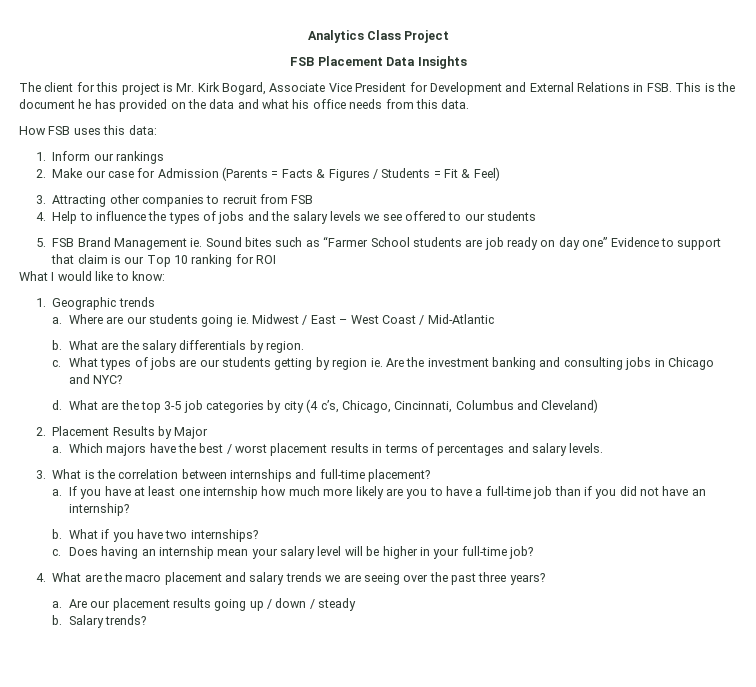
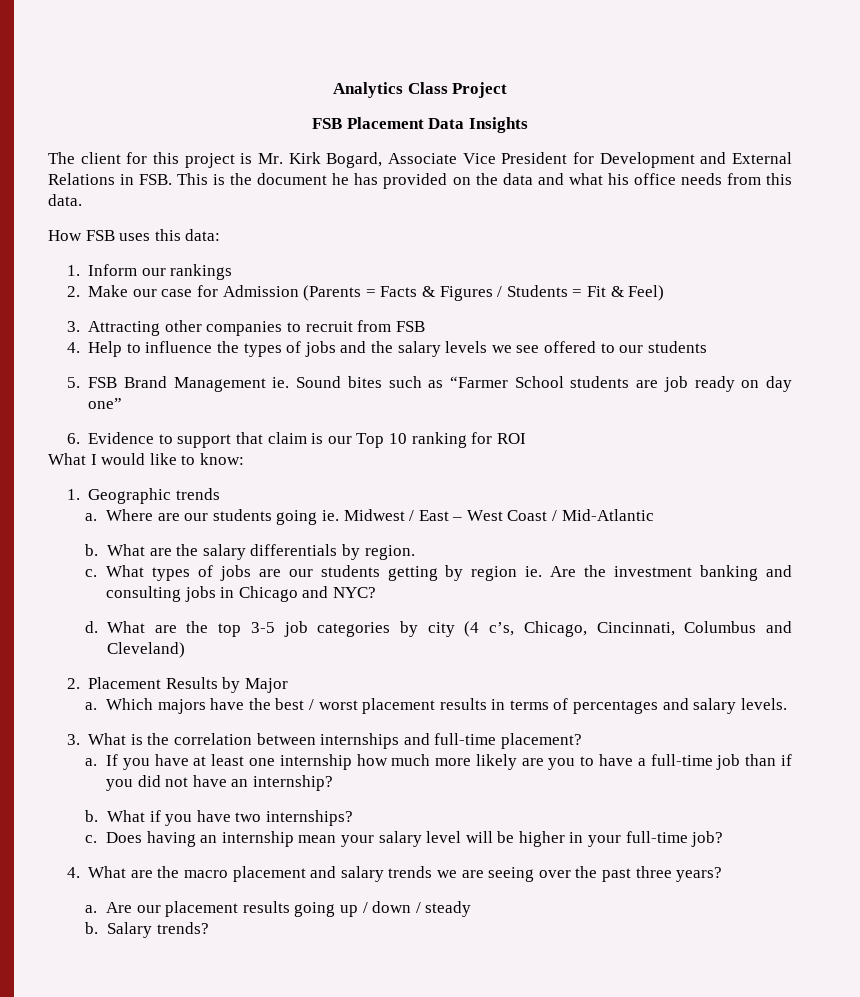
(608, 242) none -> [66,433,80,444] // 6.

